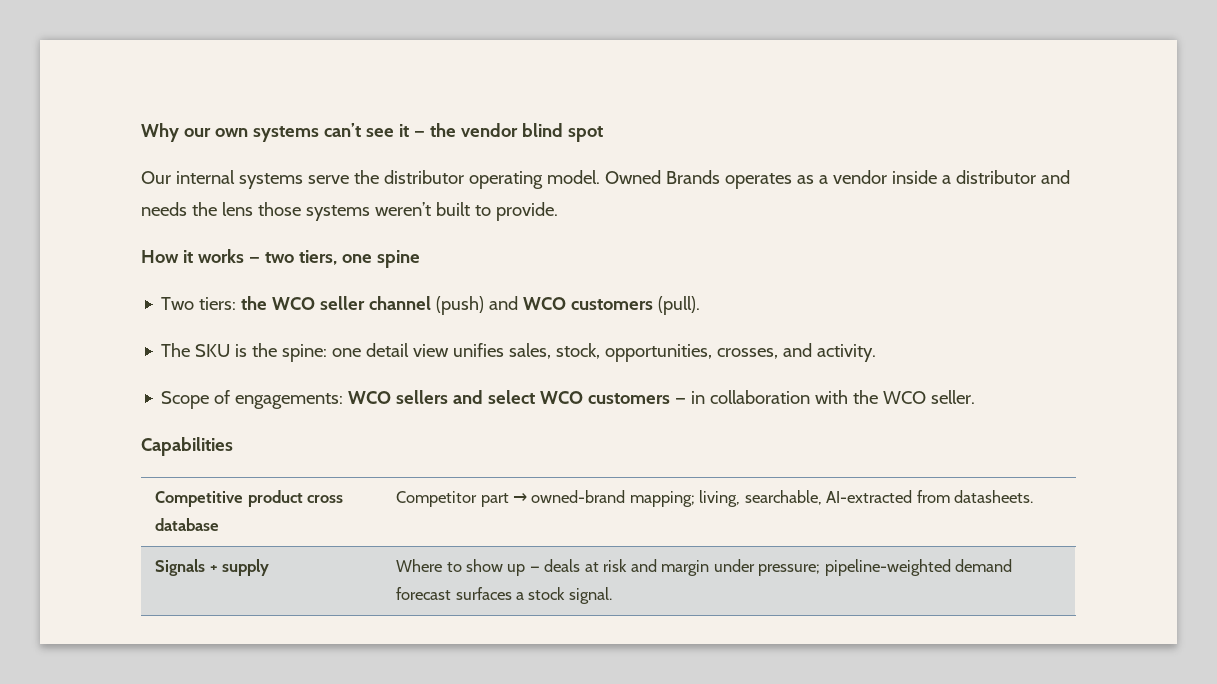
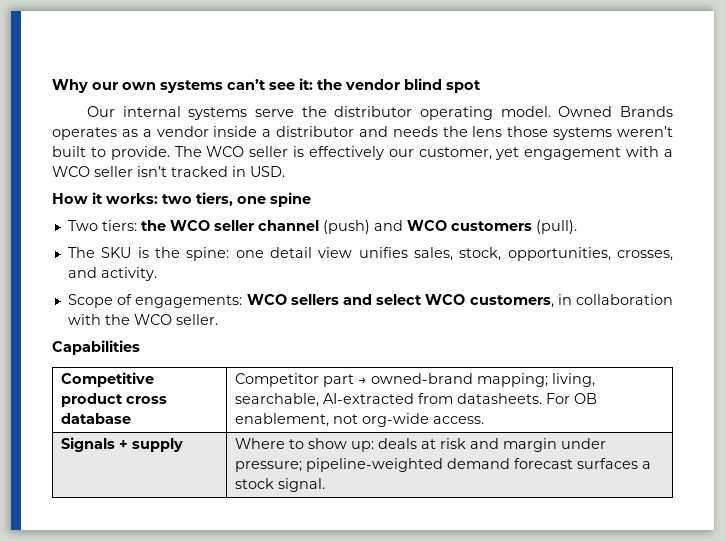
[398,124,425,137] it — -> [299,78,313,90] it:
(558, 211) none -> [174,146,673,160] [52,166,285,177] The WCO seller is effectively our customer, yet engagement with a WCO seller isn’t tracked in USD.
[197,249,260,263] works — -> [106,193,158,204] works:
[588,393,687,404] customers — -> [469,295,554,308] customers,
(1034, 496) none -> [546,393,598,404] [235,413,485,427] For OB enablement, not org-wide access.
[507,564,540,576] up — -> [351,441,375,452] up:

